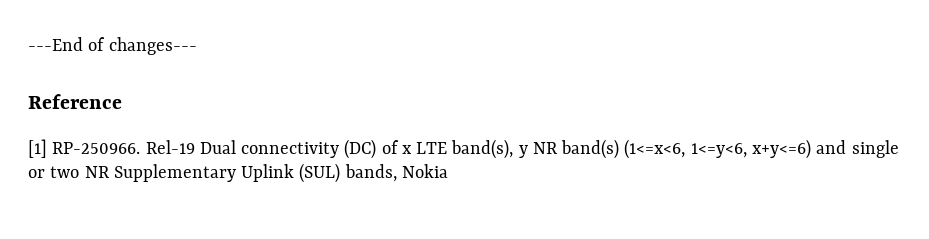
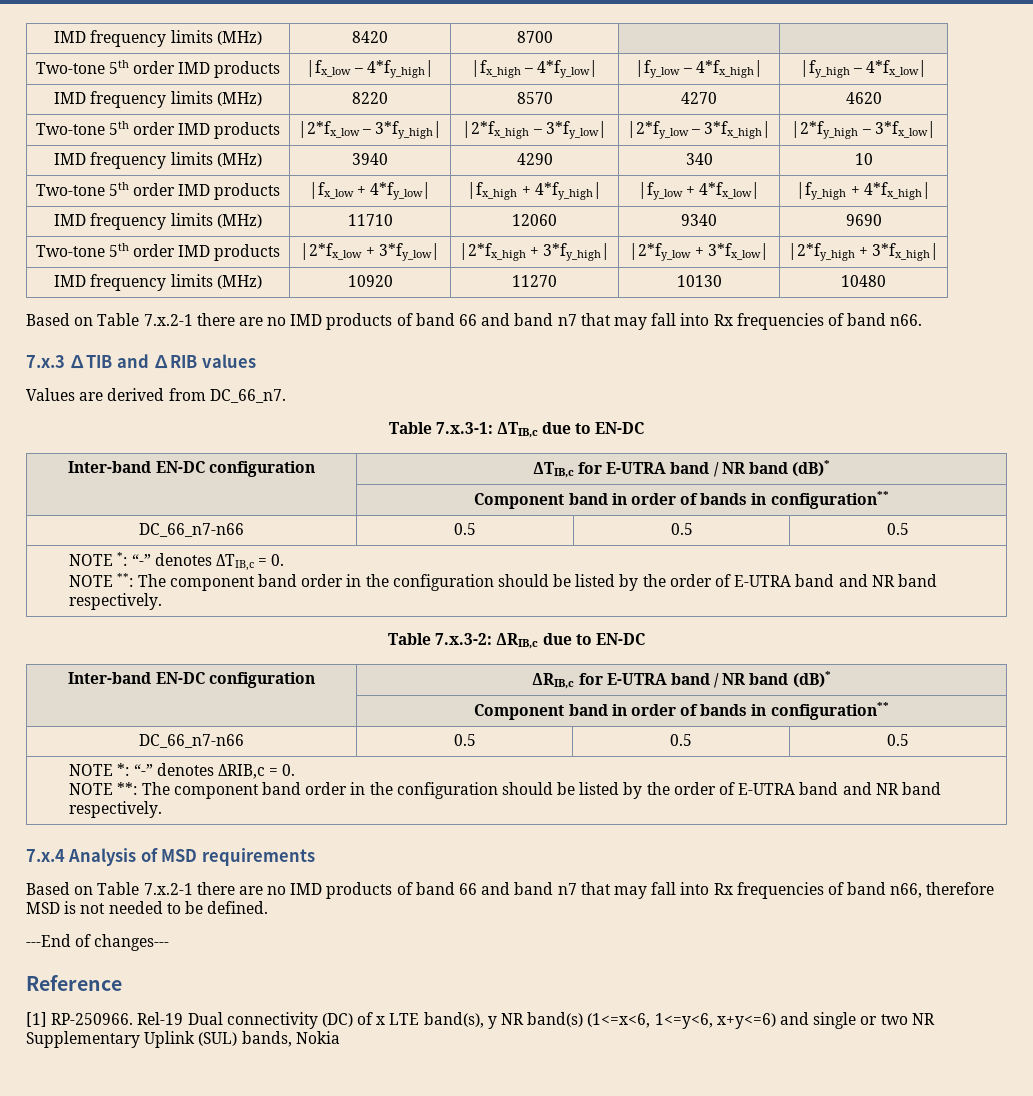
(28, 44) none -> [54,30,262,47] [352,31,388,43] [516,31,553,43] [35,60,281,78] [306,60,434,78] [470,60,599,78] [635,60,763,78] [799,60,928,78] [54,91,262,108] [352,92,388,104] [516,92,553,104] [681,92,717,104] [845,92,882,104] [35,121,281,139] [297,121,443,139] [462,121,607,139] [626,121,772,139] [791,121,936,139] [54,152,262,169] [352,153,388,165] [516,153,553,165] [685,153,713,165] [854,153,873,165] [35,182,281,200] [308,182,432,200] [467,182,602,200] [637,182,761,200] [796,182,931,200] [54,213,262,230] [347,214,393,226] [512,214,557,226] [681,214,717,226] [845,214,882,226] [35,243,281,261] [300,243,440,261] [458,243,611,261] [629,243,769,261] [787,243,940,261] [54,274,262,291] [347,275,393,287] [512,275,557,287] [676,275,722,287] [841,275,886,287] [26,313,923,330] [26,354,256,369] [26,388,286,403] [388,422,645,438] [68,461,315,477] [532,460,831,478] [474,491,889,509] [139,523,244,537] [454,523,476,535] [670,523,693,535] [887,523,909,535] [69,552,285,571] [69,573,937,591] [69,593,163,610] [388,633,645,649] [68,672,315,688] [532,671,831,689] [474,702,889,720] [139,734,244,748] [453,734,476,746] [670,734,692,746] [887,734,909,746] [69,763,296,779] [69,782,941,799] [69,801,163,818] [26,848,315,866] [26,882,995,899] [26,901,269,914] IMD frequency limits (MHz) | 8420 | 8700 | | // Two-tone 5th order IMD products | |fx_low – 4*fy_high| | |fx_high – 4*fy_low| | |fy_low – 4*fx_high| | |fy_high – 4*fx_low| // IMD frequency limits (MHz) | 8220 | 8570 | 4270 | 4620 // Two-tone 5th order IMD products | |2*fx_low – 3*fy_high| | |2*fx_high – 3*fy_low| | |2*fy_low – 3*fx_high| | |2*fy_high – 3*fx_low| // IMD frequency limits (MHz) | 3940 | 4290 | 340 | 10 // Two-tone 5th order IMD products | |fx_low + 4*fy_low| | |fx_high + 4*fy_high| | |fy_low + 4*fx_low| | |fy_high + 4*fx_high| // IMD frequency limits (MHz) | 11710 | 12060 | 9340 | 9690 // Two-tone 5th order IMD products | |2*fx_low + 3*fy_low| | |2*fx_high + 3*fy_high| | |2*fy_low + 3*fx_low| | |2*fy_high + 3*fx_high| // IMD frequency limits (MHz) | 10920 | 11270 | 10130 | 10480 // Based on Table 7.x.2-1 there are no IMD products of band 66 and band n7 that may fall into Rx frequencies of band n66. // 7.x.3 ∆TIB and ∆RIB values // Values are derived from DC_66_n7. // Table 7.x.3-1: ΔTIB,c due to EN-DC // Inter-band EN-DC configuration | ΔTIB,c for E-UTRA band / NR band (dB)* // | Component band in order of bands in configuration** // DC_66_n7-n66 | 0.5 | 0.5 | 0.5 // NOTE *: “-” denotes ΔTIB,c = 0. // NOTE **: The component band order in the configuration should be listed by the order of E-UTRA band and NR band respectively. // Table 7.x.3-2: ΔRIB,c due to EN-DC // Inter-band EN-DC configuration | ΔRIB,c for E-UTRA band / NR band (dB)* // | Component band in order of bands in configuration** // DC_66_n7-n66 | 0.5 | 0.5 | 0.5 // NOTE *: “-” denotes ΔRIB,c = 0. // NOTE **: The component band order in the configuration should be listed by the order of E-UTRA band and NR band respectively. // 7.x.4 Analysis of MSD requirements // Based on Table 7.x.2-1 there are no IMD products of band 66 and band n7 that may fall into Rx frequencies of band n66, therefore MSD is not needed to be defined. //

